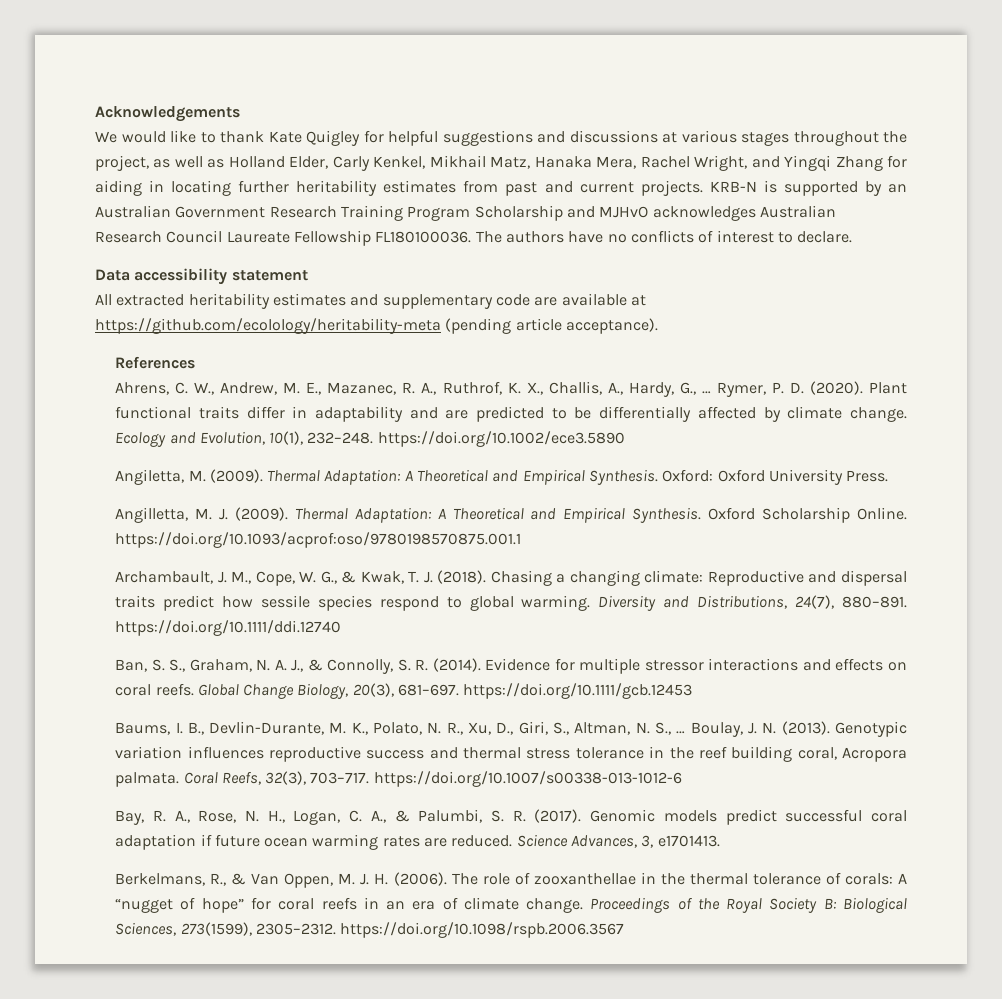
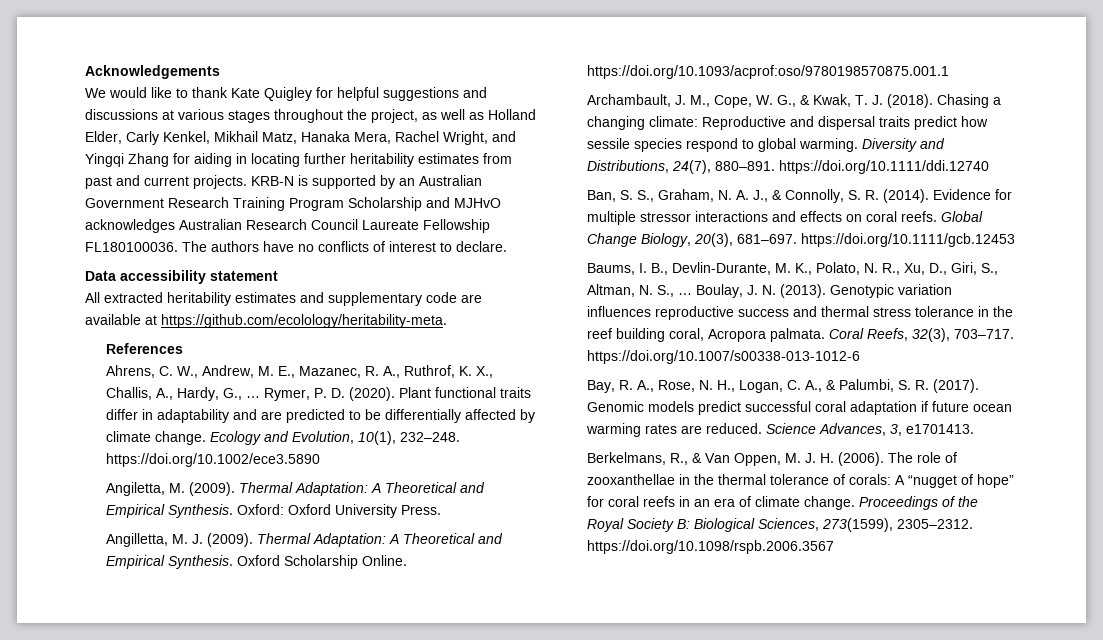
[95,318,658,334] https://github.com/ecolology/heritability-meta (pending article acceptance). -> [161,314,447,328] https://github.com/ecolology/heritability-meta.

